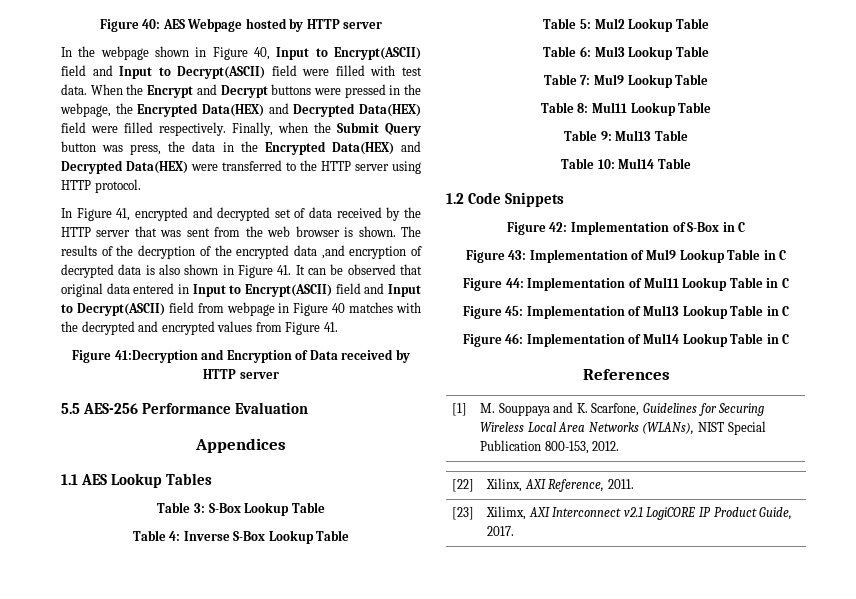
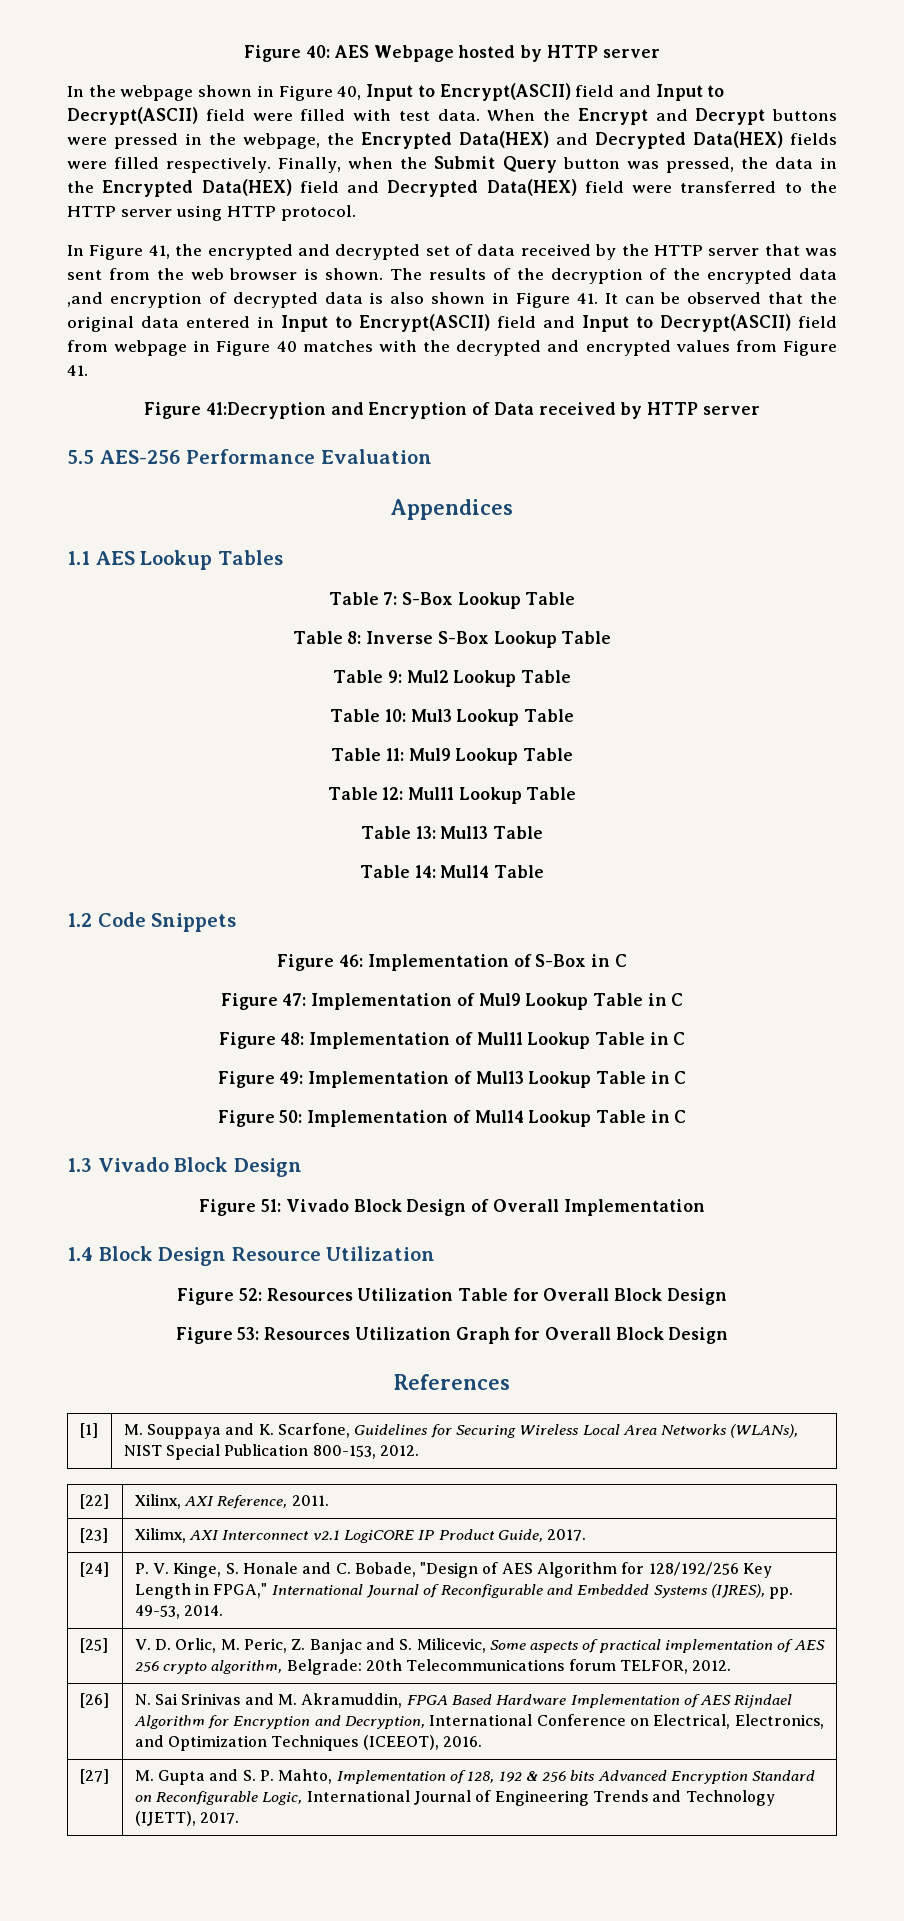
[61,122,86,133] field -> [790,133,837,145] fields
[130,144,162,155] press, -> [665,157,734,173] pressed,
[400,141,421,152] [61,160,188,174] and Decrypted Data(HEX) -> [299,179,624,197] field and Decrypted Data(HEX) field
(131, 214) none -> [175,244,203,256] the
(422, 269) none -> [810,292,837,304] the
[193,502,325,516] [132,530,181,541] 3: S-Box Lookup Table // Table 4: -> [383,592,576,609] [292,631,362,644] 7: S-Box Lookup Table // Table 8:
[579,19,591,29] 5: -> [387,670,402,683] 9:
[579,46,591,57] 6: -> [384,709,406,722] 10:
[580,75,591,85] 7: -> [385,748,404,761] 11:
[577,103,589,113] 8: -> [382,787,404,800] 12:
[600,131,612,141] 9: -> [415,826,436,839] 13:
[597,159,615,169] 10: -> [414,865,436,878] 14:
[549,222,568,232] 42: -> [339,954,364,967] 46:
[508,250,527,260] 43: -> [282,993,307,1006] 47:
[505,278,524,288] 44: -> [280,1032,305,1045] 48:
[505,306,524,316] 45: -> [279,1071,304,1084] 49:
[505,333,524,344] 46: -> [279,1110,303,1123] 50:
(790, 339) none -> [67,1157,302,1177] [199,1199,705,1216] [67,1246,436,1266] [177,1288,727,1305] [175,1327,729,1344] // 1.3 Vivado Block Design // Figure 51: Vivado Block Design of Overall Implementation // 1.4 Block Design Resource Utilization // Figure 52: Resources Utilization Table for Overall Block Design // Figure 53: Resources Utilization Graph for Overall Block Design
(515, 531) none -> [79,1562,109,1577] [134,1562,773,1578] [134,1583,794,1599] [134,1605,223,1619] [79,1638,108,1653] [134,1638,825,1654] [134,1659,732,1675] [79,1693,109,1708] [134,1693,793,1708] [133,1714,824,1729] [134,1735,482,1751] [79,1769,109,1784] [134,1769,816,1785] [134,1790,776,1806] [134,1811,239,1826] // [24] | P. V. Kinge, S. Honale and C. Bobade, "Design of AES Algorithm for 128/192/256 Key Length in FPGA," International Journal of Reconfigurable and Embedded Systems (IJRES), pp. 49-53, 2014. // [25] | V. D. Orlic, M. Peric, Z. Banjac and S. Milicevic, Some aspects of practical implementation of AES 256 crypto algorithm, Belgrade: 20th Telecommunications forum TELFOR, 2012. // [26] | N. Sai Srinivas and M. Akramuddin, FPGA Based Hardware Implementation of AES Rijndael Algorithm for Encryption and Decryption, International Conference on Electrical, Electronics, and Optimization Techniques (ICEEOT), 2016. // [27] | M. Gupta and S. P. Mahto, Implementation of 128, 192 & 256 bits Advanced Encryption Standard on Reconfigurable Logic, International Journal of Engineering Trends and Technology (IJETT), 2017.

